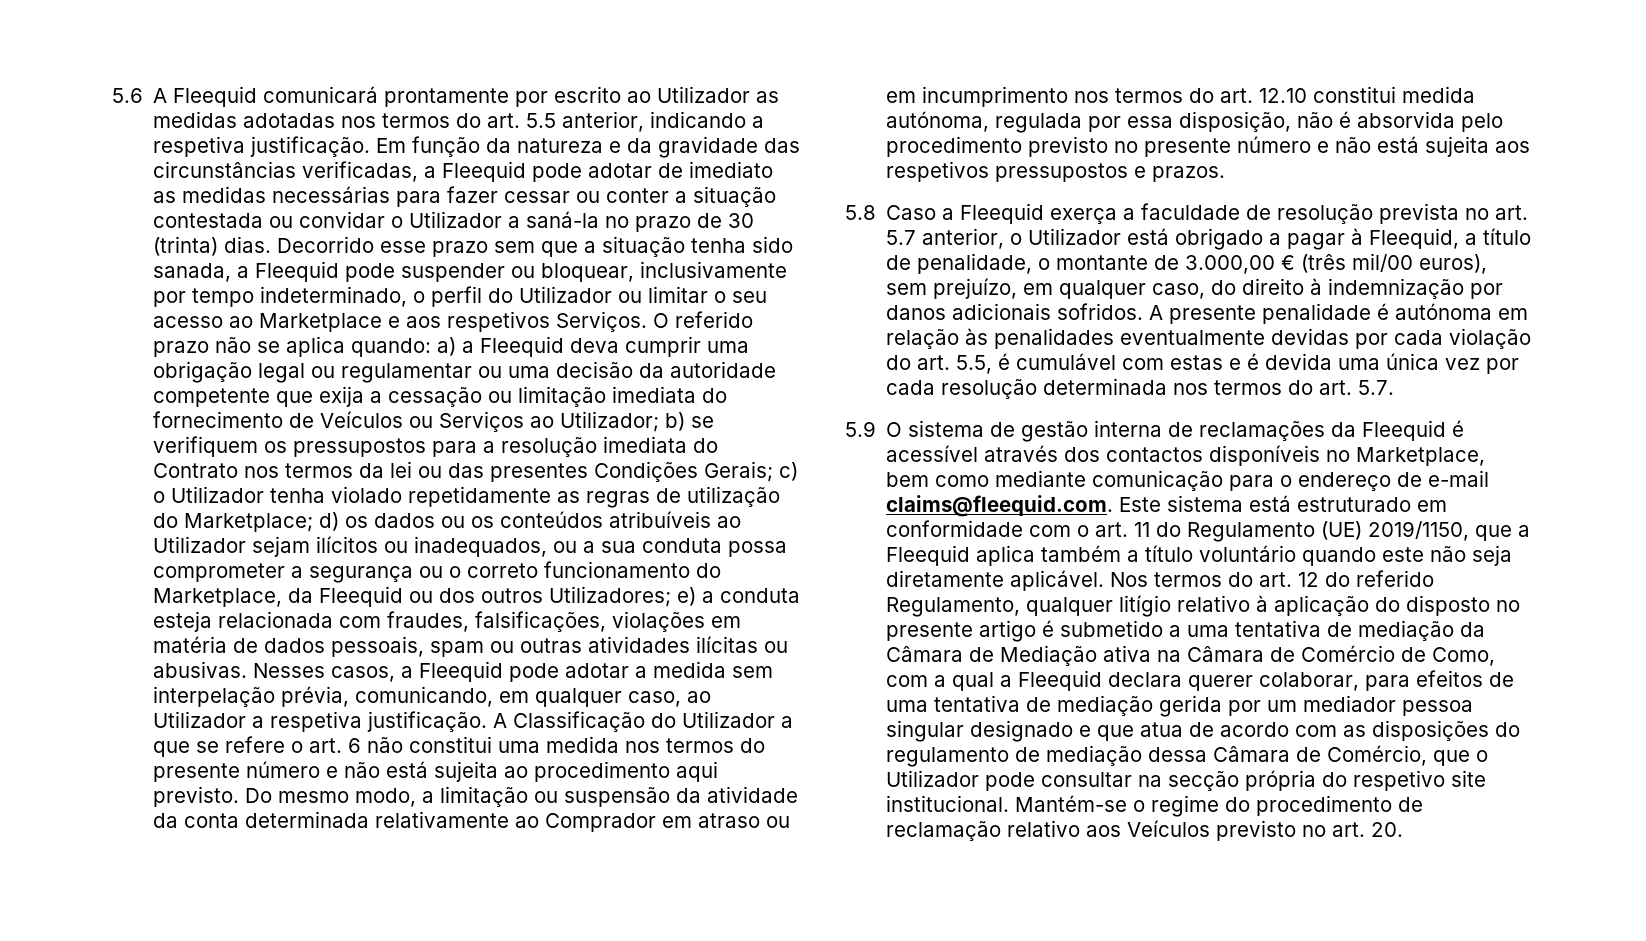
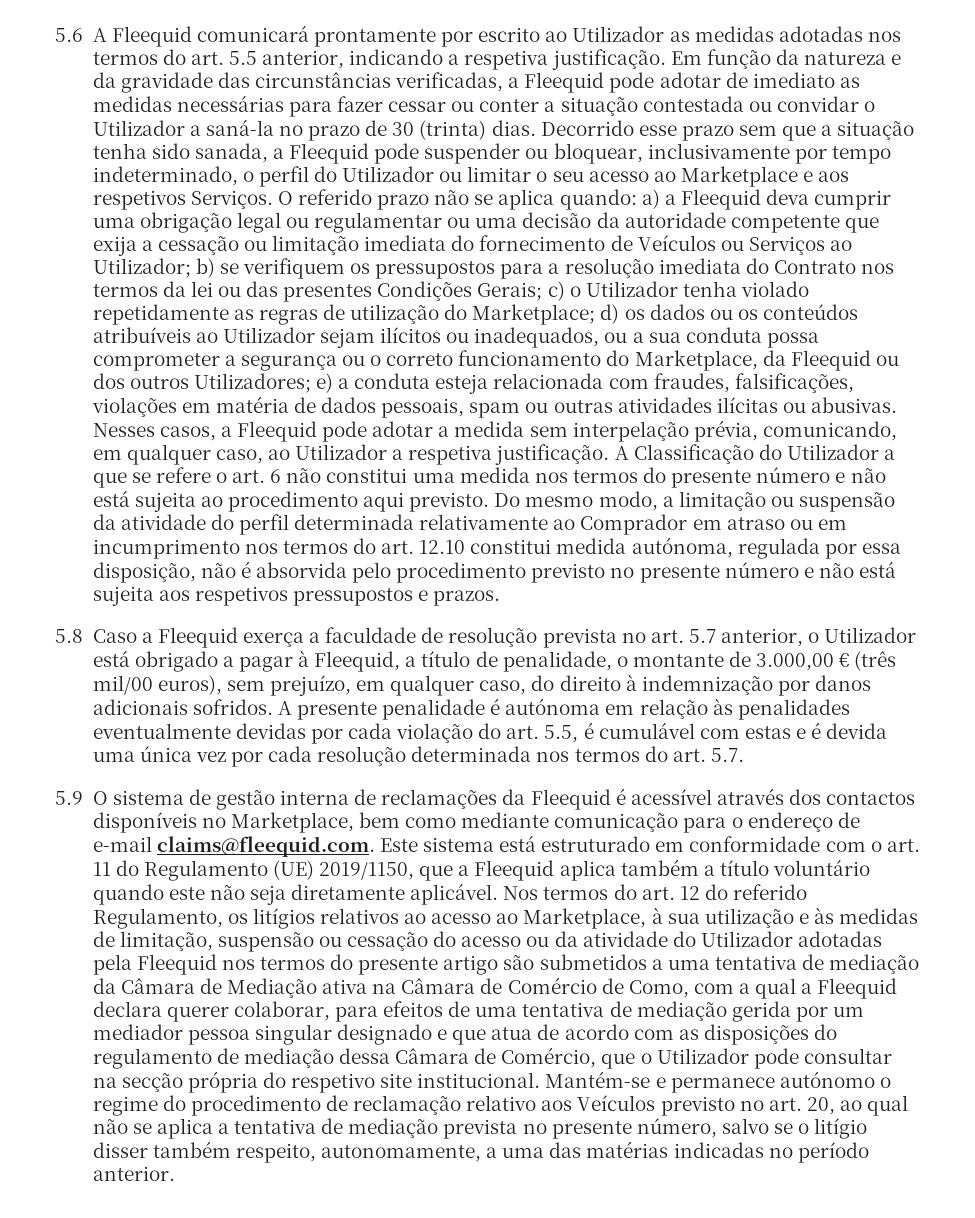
[153,813,240,828] da conta -> [210,514,289,535] do perfil
[1026,595,1521,617] [886,620,1164,642] qualquer litígio relativo à aplicação do disposto no presente artigo é submetido -> [227,907,919,929] [92,931,883,952] [92,954,647,975] os litígios relativos ao acesso ao Marketplace, à sua utilização e às medidas de limitação, suspensão ou cessação do acesso ou da atividade do Utilizador adotadas pela Fleequid nos termos do presente artigo são submetidos
(1128, 803) none -> [655,1071,875,1093] e permanece autónomo
[1371,822,1404,837] 20. -> [806,1095,909,1116] [92,1118,868,1139] [92,1141,869,1163] [92,1166,175,1181] 20, ao qual não se aplica a tentativa de mediação prevista no presente número, salvo se o litígio disser também respeito, autonomamente, a uma das matérias indicadas no período anterior.

